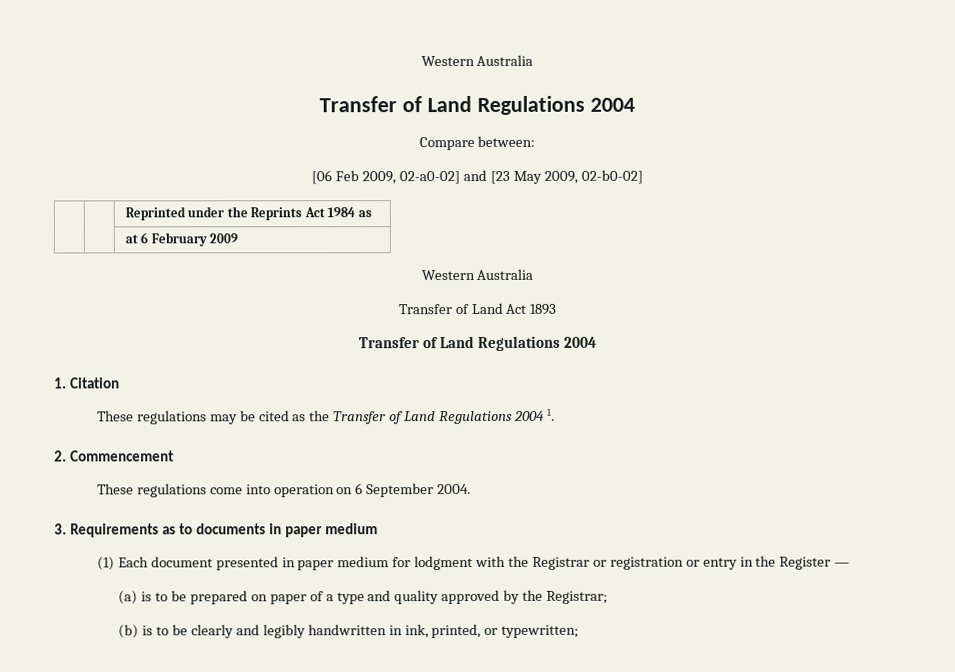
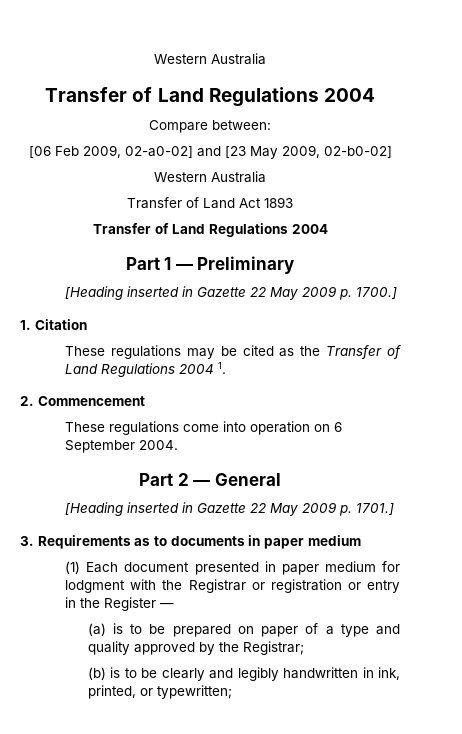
[124,206,372,221] [124,232,239,247] // | | Reprinted under the Reprints Act 1984 as // | | at 6 February 2009 -> (392, 152) none
(597, 342) none -> [125,256,295,274] [65,286,398,300] // Part 1 — Preliminary // [Heading inserted in Gazette 22 May 2009 p. 1700.]
(472, 489) none -> [139,473,281,486] [65,502,395,516] // Part 2 — General // [Heading inserted in Gazette 22 May 2009 p. 1701.]

